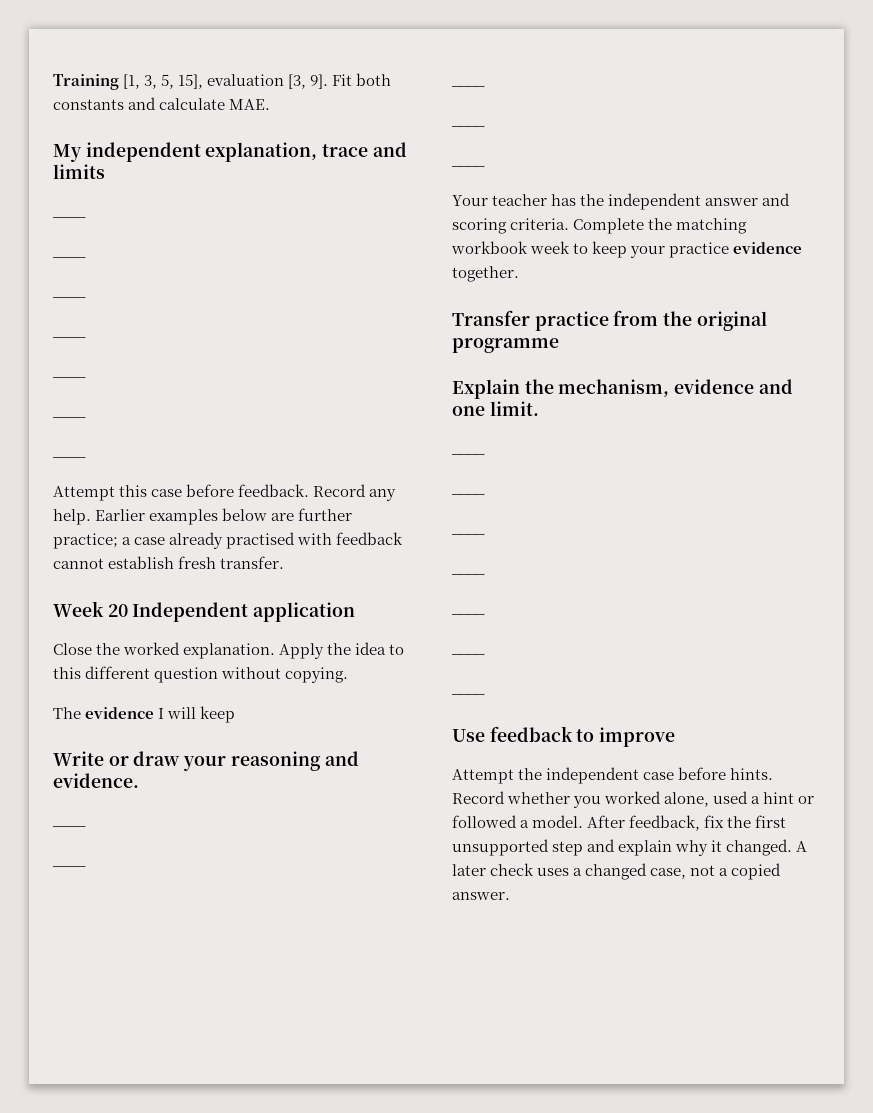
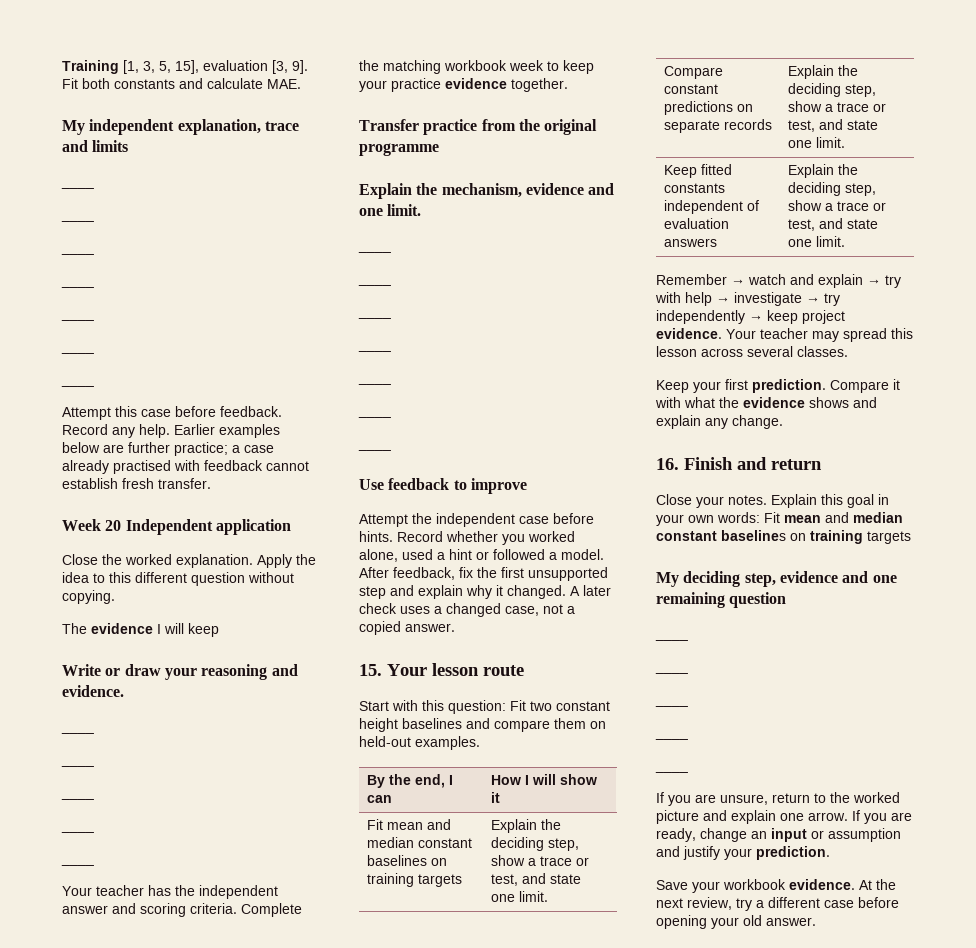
(510, 896) none -> [359,663,524,676] [359,700,610,714] [359,718,606,732] [359,736,480,750] [367,774,454,788] [367,795,393,803] [491,774,598,785] [491,792,501,803] [367,819,452,830] [367,837,473,848] [367,855,448,866] [367,873,463,887] [491,819,562,833] [491,837,580,851] [491,855,590,866] [491,873,582,886] [491,891,549,902] [664,66,724,79] [664,84,719,94] [664,101,754,115] [664,119,773,133] [788,65,859,79] [788,83,877,97] [788,101,887,112] [788,119,879,132] [788,137,846,148] [664,164,733,178] [664,183,726,193] [664,200,760,214] [664,218,730,229] [664,238,718,247] [788,164,859,178] [788,182,877,196] [788,200,887,211] [788,218,879,231] [788,236,846,247] [656,274,901,288] [655,292,840,306] [656,310,845,324] [656,328,913,342] [656,346,848,357] [656,379,900,393] [655,397,877,408] [656,415,783,429] [656,457,822,470] [656,494,889,508] [656,512,903,526] [656,530,911,544] [656,571,897,587] [656,592,787,608] [655,638,688,641] [655,671,688,674] [655,704,688,707] [655,737,688,740] [655,770,688,773] [656,792,900,806] [656,810,912,824] [656,828,901,842] [656,846,830,860] [656,879,896,893] [656,897,899,911] [656,915,816,929] // 15. Your lesson route // Start with this question: Fit two constant height baselines and compare them on held-out examples. // By the end, I can | How I will show it // Fit mean and median constant baselines on training targets | Explain the deciding step, show a trace or test, and state one limit. // Compare constant predictions on separate records | Explain the deciding step, show a trace or test, and state one limit. // Keep fitted constants independent of evaluation answers | Explain the deciding step, show a trace or test, and state one limit. // Remember → watch and explain → try with help → investigate → try independently → keep project evidence. Your teacher may spread this lesson across several classes. // Keep your first prediction. Compare it with what the evidence shows and explain any change. // 16. Finish and return // Close your notes. Explain this goal in your own words: Fit mean and median constant baselines on training targets // My deciding step, evidence and one remaining question // ____ // ____ // ____ // ____ // ____ // If you are unsure, return to the worked picture and explain one arrow. If you are ready, change an input or assumption and justify your prediction. // Save your workbook evidence. At the next review, try a different case before opening your old answer.

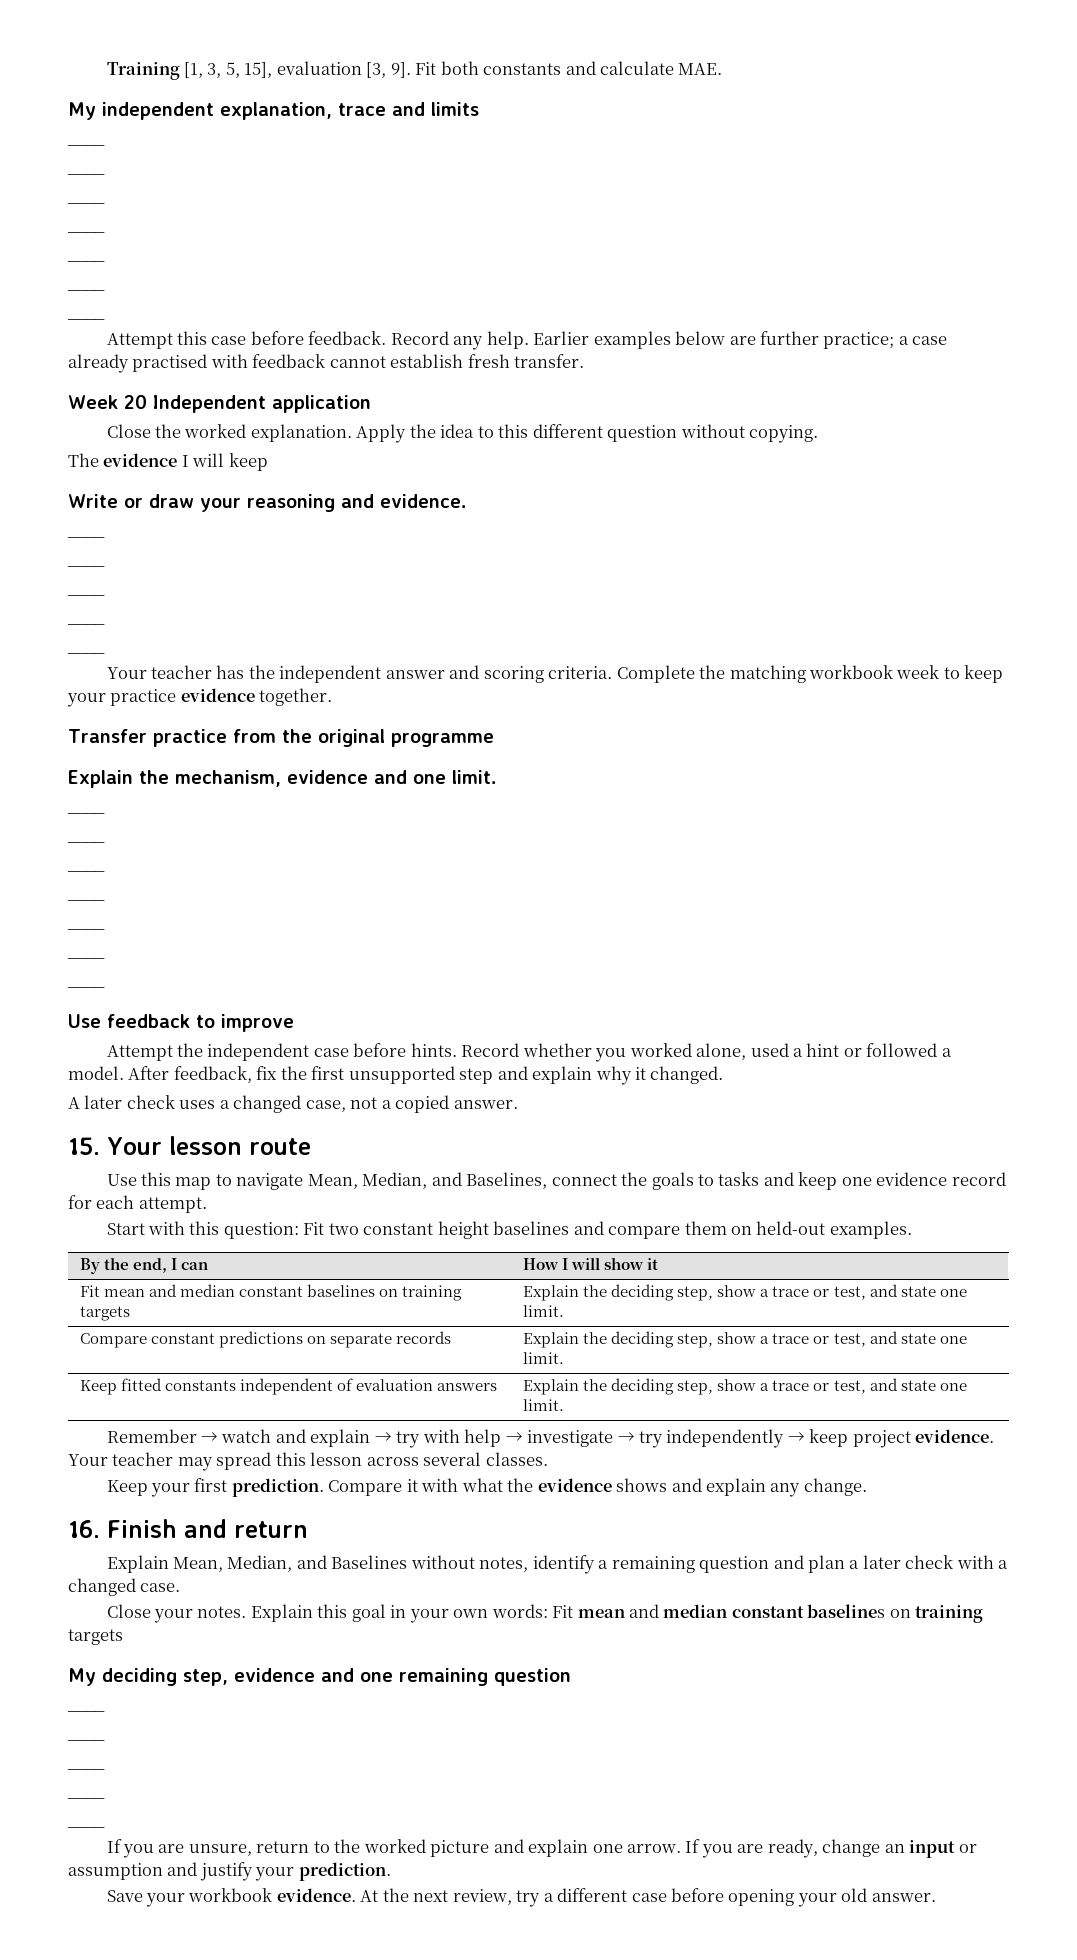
(566, 592) none -> (724, 1075) //
(524, 670) none -> [106,1172,1006,1190] [68,1195,207,1213] // Use this map to navigate Mean, Median, and Baselines, connect the goals to tasks and keep one evidence record for each attempt.
(822, 464) none -> [106,1555,1009,1574] [68,1578,181,1596] // Explain Mean, Median, and Baselines without notes, identify a remaining question and plan a later check with a changed case.

